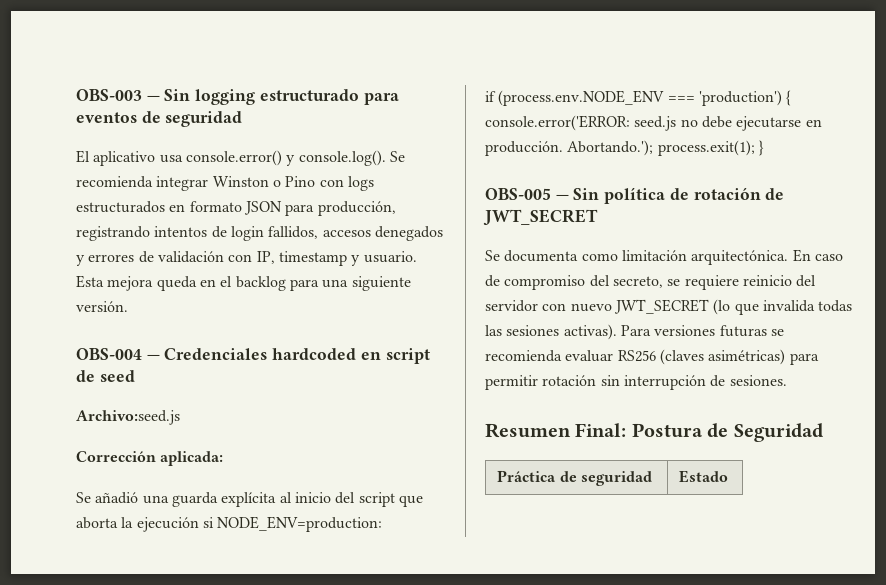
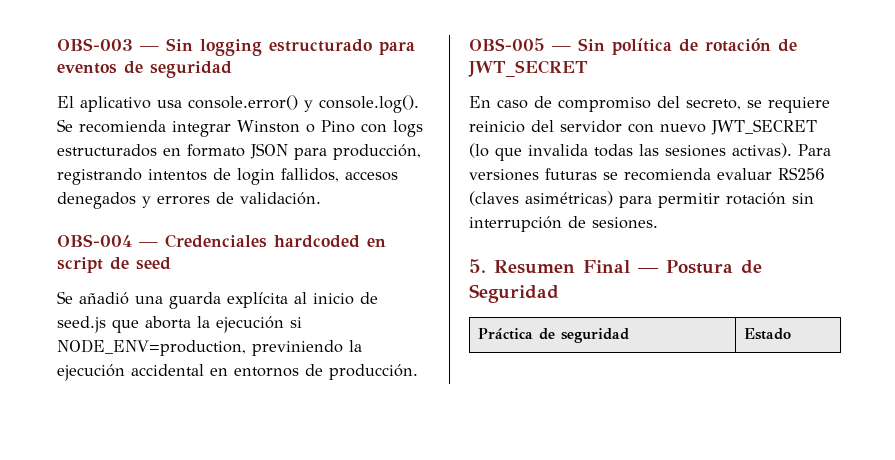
[157,251,417,266] [76,275,411,291] [76,301,128,312] validación con IP, timestamp y usuario. Esta mejora queda en el backlog para una siguiente versión. -> [240,192,321,205] validación.
[76,410,180,425] [76,451,224,466] // Archivo:seed.js // Corrección aplicada: -> (171, 263) none
[335,492,395,507] del script -> [360,292,378,304] [57,316,106,333] de seed.js
[217,516,383,532] [485,90,792,106] [485,115,822,131] [485,140,764,156] NODE_ENV=production: // if (process.env.NODE_ENV === 'production') { console.error('ERROR: seed.js no debe ejecutarse en producción. Abortando.'); process.exit(1); } -> [57,339,362,356] [57,364,418,381] NODE_ENV=production, previniendo la ejecución accidental en entornos de producción.
[485,250,789,265] Se documenta como limitación arquitectónica. -> (588, 68) none
[485,423,627,438] Resumen Final: -> [469,259,659,274] 5. Resumen Final —

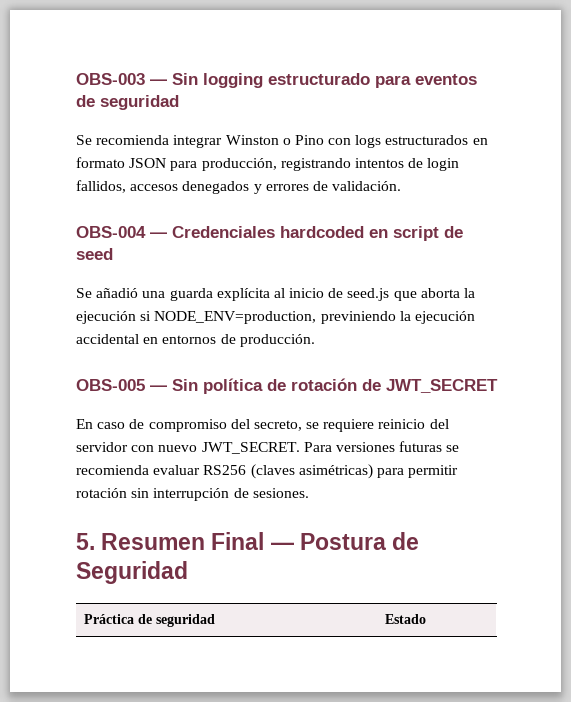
[57,95,419,113] El aplicativo usa console.error() y console.log(). -> (179, 102) none
[711,119,817,135] [469,143,792,161] JWT_SECRET (lo que invalida todas las sesiones activas). -> [201,442,300,454] JWT_SECRET.

